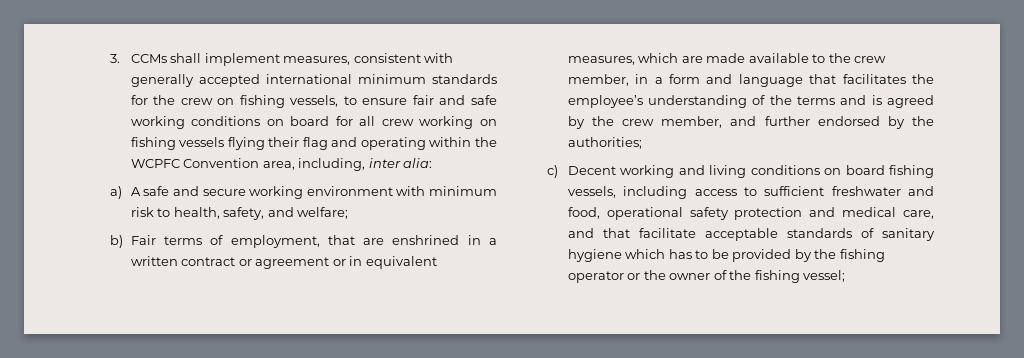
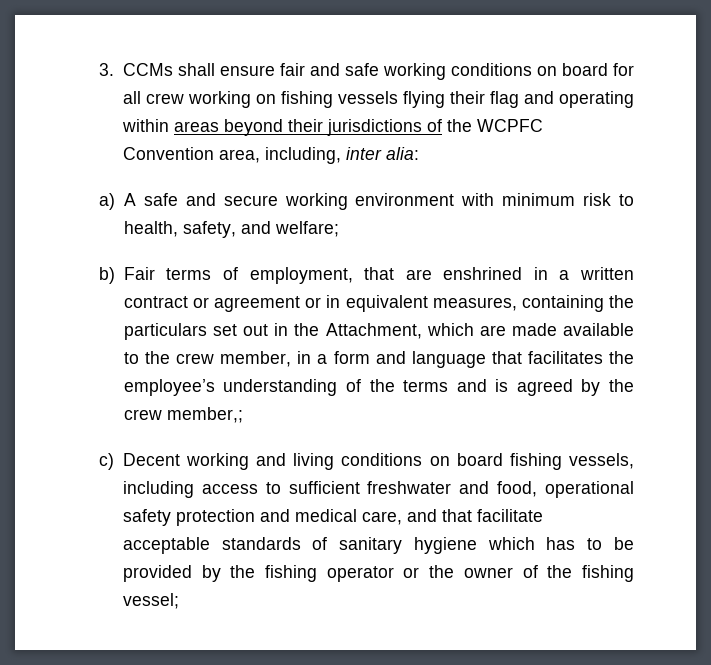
[204,53,454,66] [130,74,497,87] [130,95,357,108] implement measures, consistent with generally accepted international minimum standards for the crew on fishing vessels, to -> (215, 69) none
(472, 142) none -> [173,119,442,136] areas beyond their jurisdictions of
(635, 60) none -> [521,295,634,312] [123,323,422,340] containing the particulars set out in the Attachment,
[661,116,934,129] [567,137,642,149] member, and further endorsed by the authorities; -> [166,407,243,423] member,;

